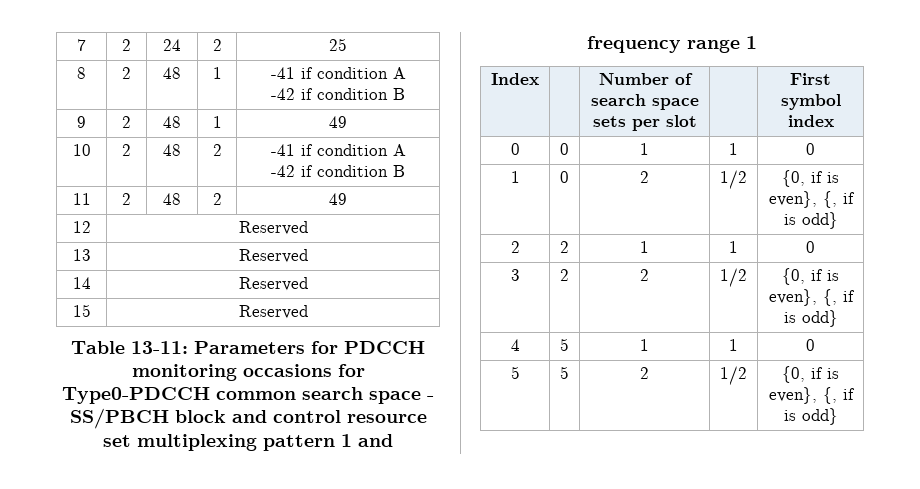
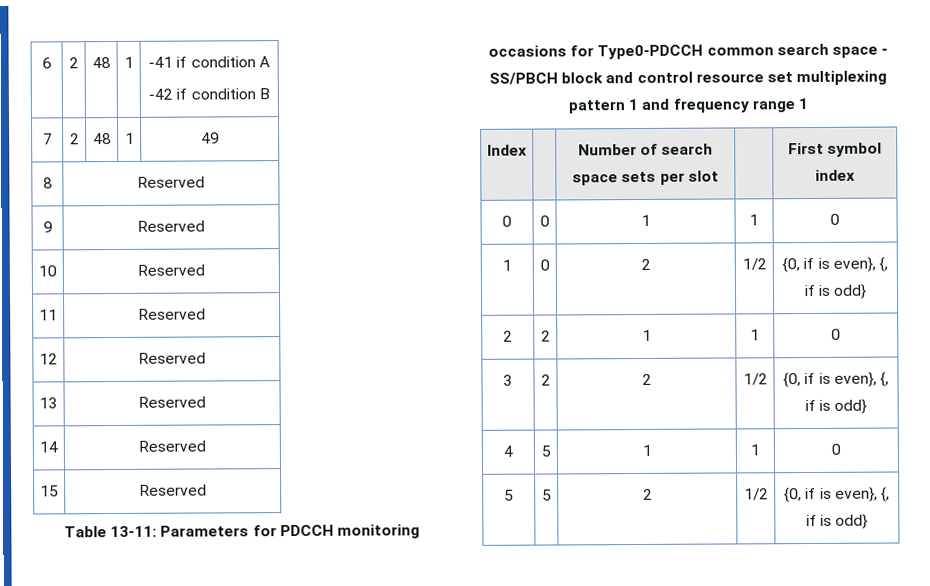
[77,39,86,51] [122,39,131,51] [163,39,181,51] [212,39,222,51] [329,38,347,51] [77,67,86,79] 7 | 2 | 24 | 2 | 25 // 8 -> [41,57,52,69] 6
[77,116,86,128] 9 -> [42,133,53,145] 7
[72,144,91,156] [122,144,131,156] [163,144,181,156] [212,144,222,156] [270,144,406,156] [271,165,405,177] [72,193,91,205] [122,193,131,205] [163,193,181,205] [212,193,222,205] [329,193,347,205] 10 | 2 | 48 | 2 | -41 if condition A // -42 if condition B // 11 | 2 | 48 | 2 | 49 -> [42,177,53,189] [137,176,205,188] [42,221,53,233] [137,220,205,232] [38,265,57,277] [137,264,205,276] [39,309,58,321] [138,308,206,320] 8 | Reserved // 9 | Reserved // 10 | Reserved // 11 | Reserved

